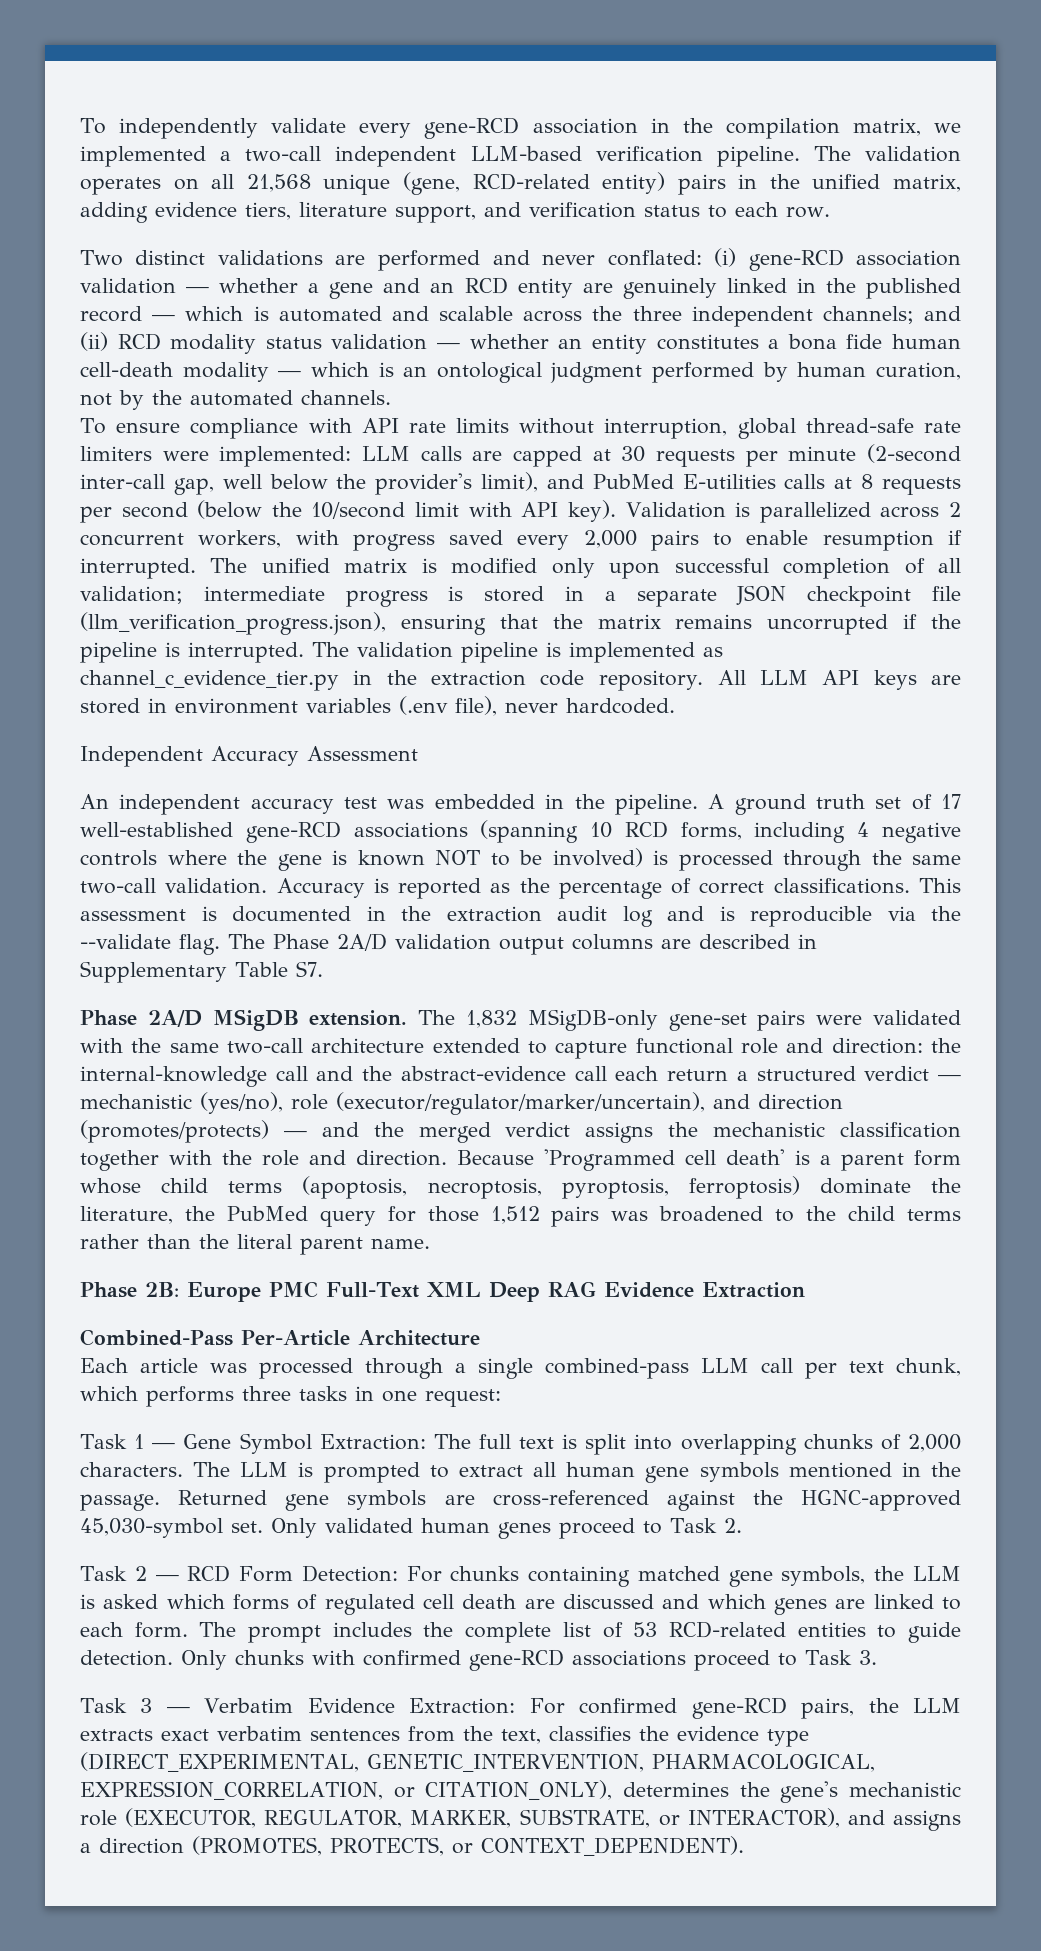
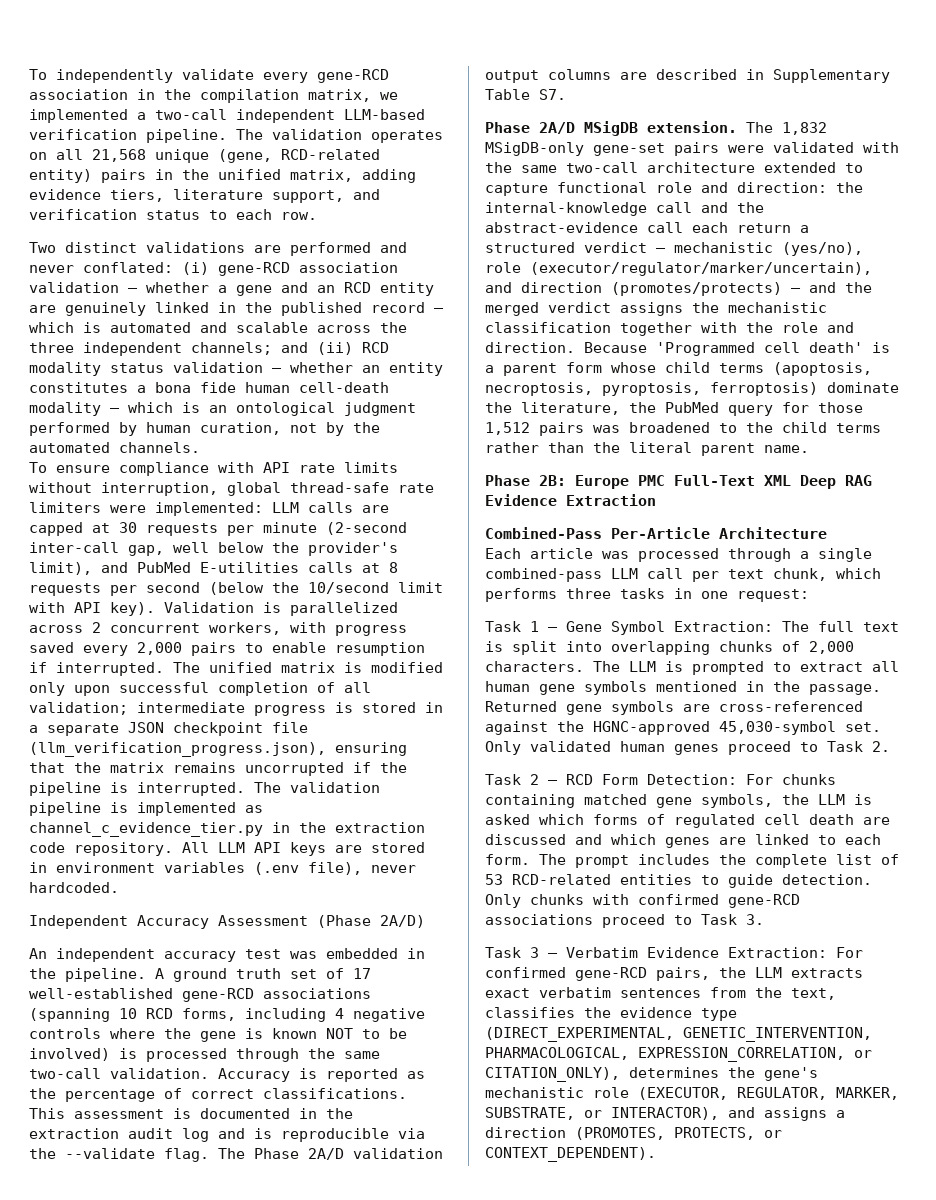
(418, 753) none -> [317,915,425,928] (Phase 2A/D)

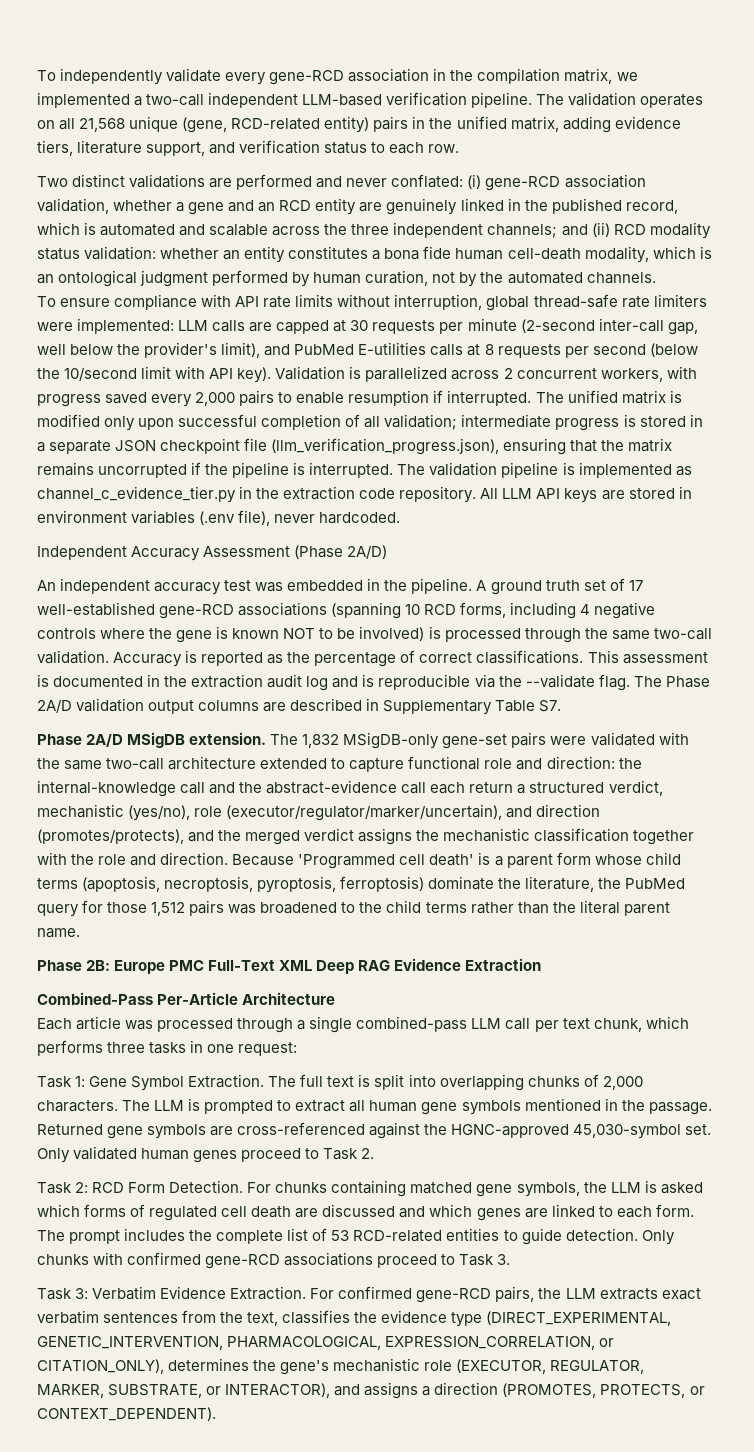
[29,282,138,293] validation — -> [37,198,109,214] validation,
[371,302,444,313] record — -> [625,200,678,214] record,
[173,362,282,373] validation — -> [84,246,157,260] validation:
[29,402,120,416] modality — -> [584,246,649,263] modality,
[584,242,666,253] verdict — -> [608,780,663,796] verdict,
[611,282,801,296] (promotes/protects) — -> [37,829,184,844] (promotes/protects),
[530,621,558,632] 1 — -> [75,1076,86,1087] 1:
[674,621,773,632] Extraction: -> [188,1074,265,1088] Extraction.
[530,774,558,785] 2 — -> [75,1182,89,1193] 2:
[647,774,737,785] Detection: -> [169,1180,244,1193] Detection.
[530,947,558,958] 3 — -> [75,1288,89,1299] 3:
[728,947,827,958] Extraction: -> [230,1286,307,1300] Extraction.

